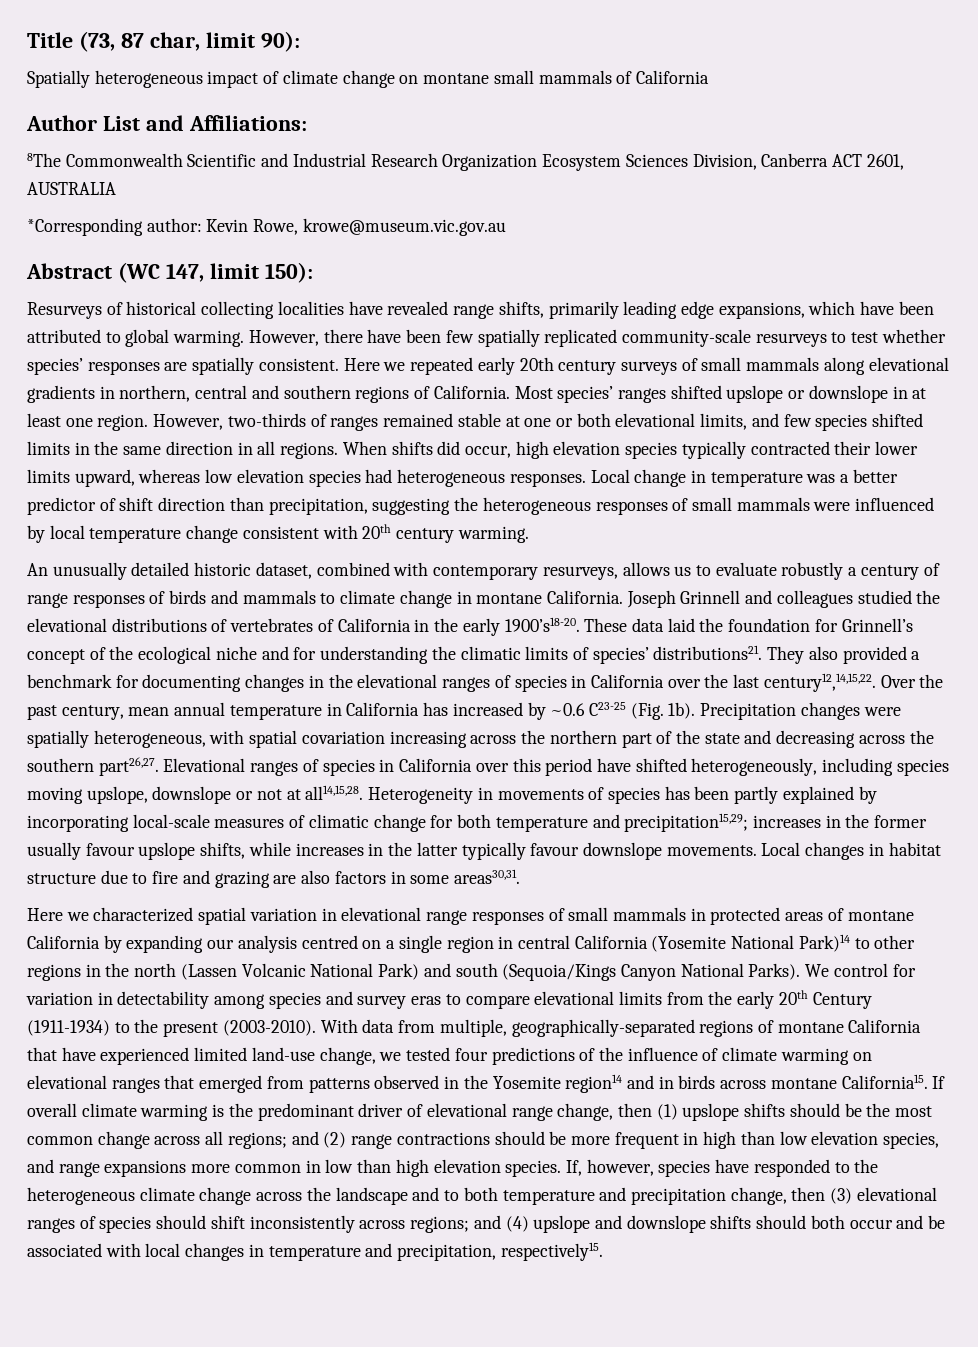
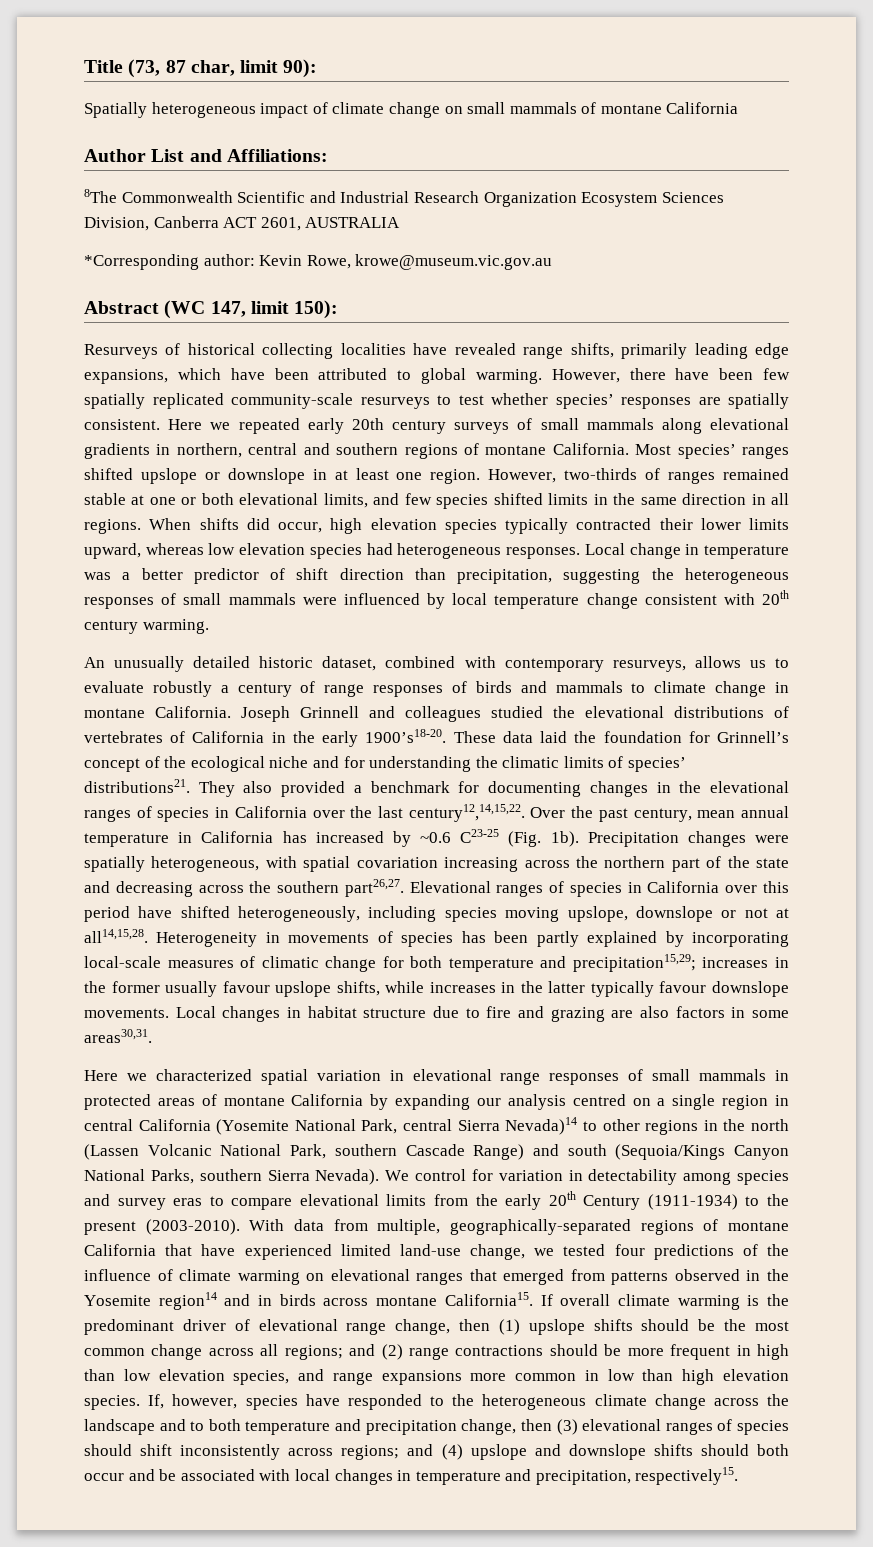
[423,73,490,84] montane -> (463, 110) none
(633, 77) none -> [600,104,662,114] montane
(431, 392) none -> [485,445,547,455] montane
[798,934,850,952] Park)14 -> [361,1117,578,1135] Park, central Sierra Nevada)14
[378,963,420,980] Park) -> [290,1144,525,1160] Park, southern Cascade Range)
[748,963,801,980] Parks). -> [150,1169,380,1185] Parks, southern Sierra Nevada).

